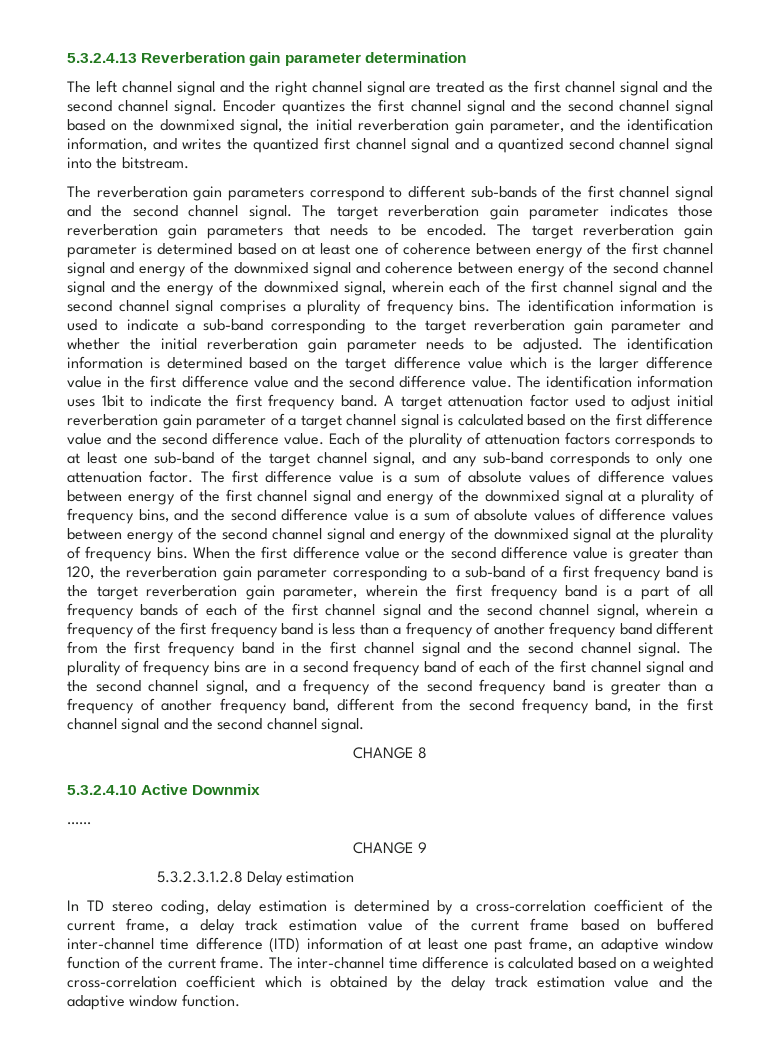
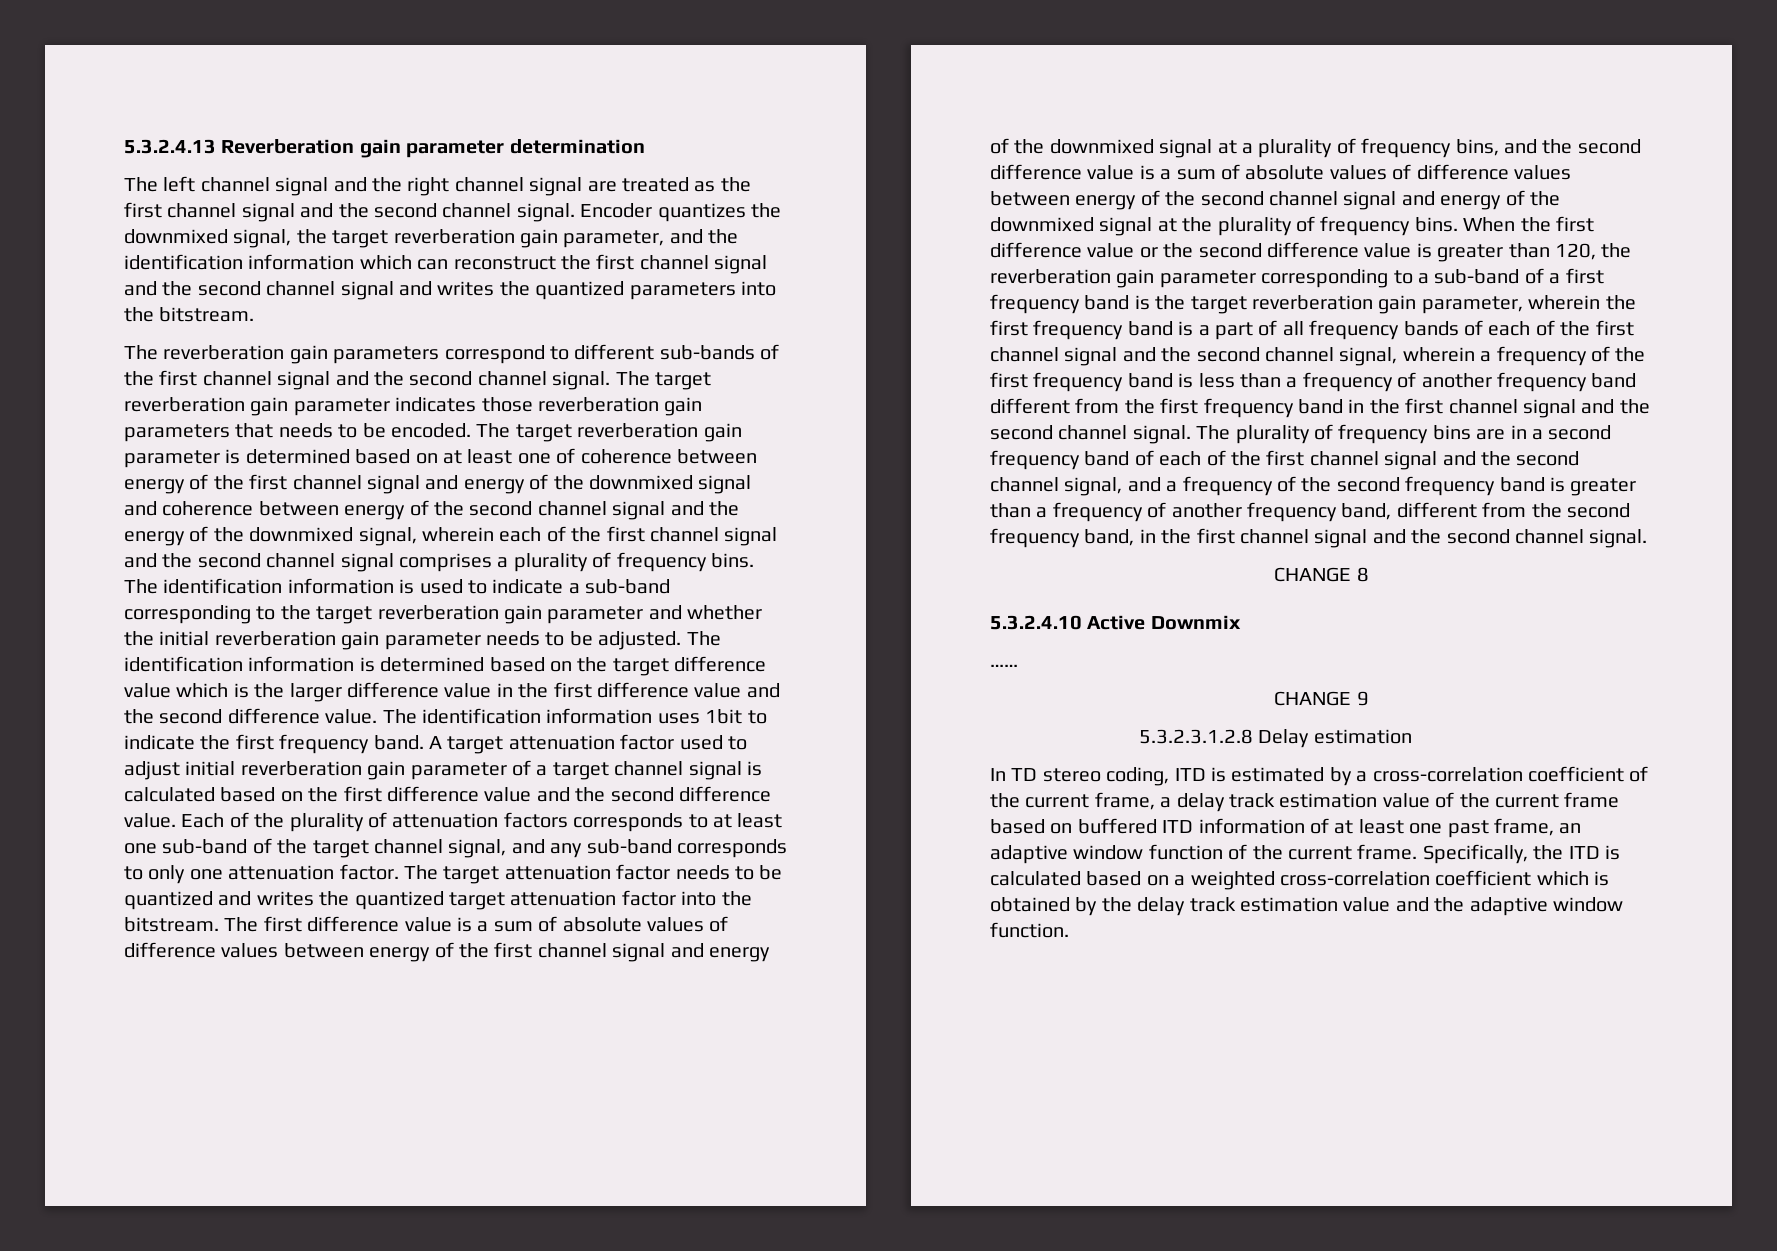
[378,99,714,115] [67,118,713,134] [67,137,714,153] first channel signal and the second channel signal based on the downmixed signal, the initial reverberation gain parameter, and the identification information, and writes the quantized first channel signal and a quantized second channel signal -> [124,229,739,248] [124,254,768,274] [124,281,736,300] downmixed signal, the target reverberation gain parameter, and the identification information which can reconstruct the first channel signal and the second channel signal and writes the quantized parameters
(225, 477) none -> [443,864,783,884] [124,890,752,910] [124,917,259,932] target attenuation factor needs to be quantized and writes the quantized target attenuation factor into the bitstream. The
[217,900,429,915] delay estimation is determined -> [1174,767,1325,782] ITD is estimated
[67,937,301,953] inter-channel time difference (ITD) -> [1162,820,1194,833] ITD
[268,956,489,969] The inter-channel time difference -> [1422,844,1600,864] Specifically, the ITD

